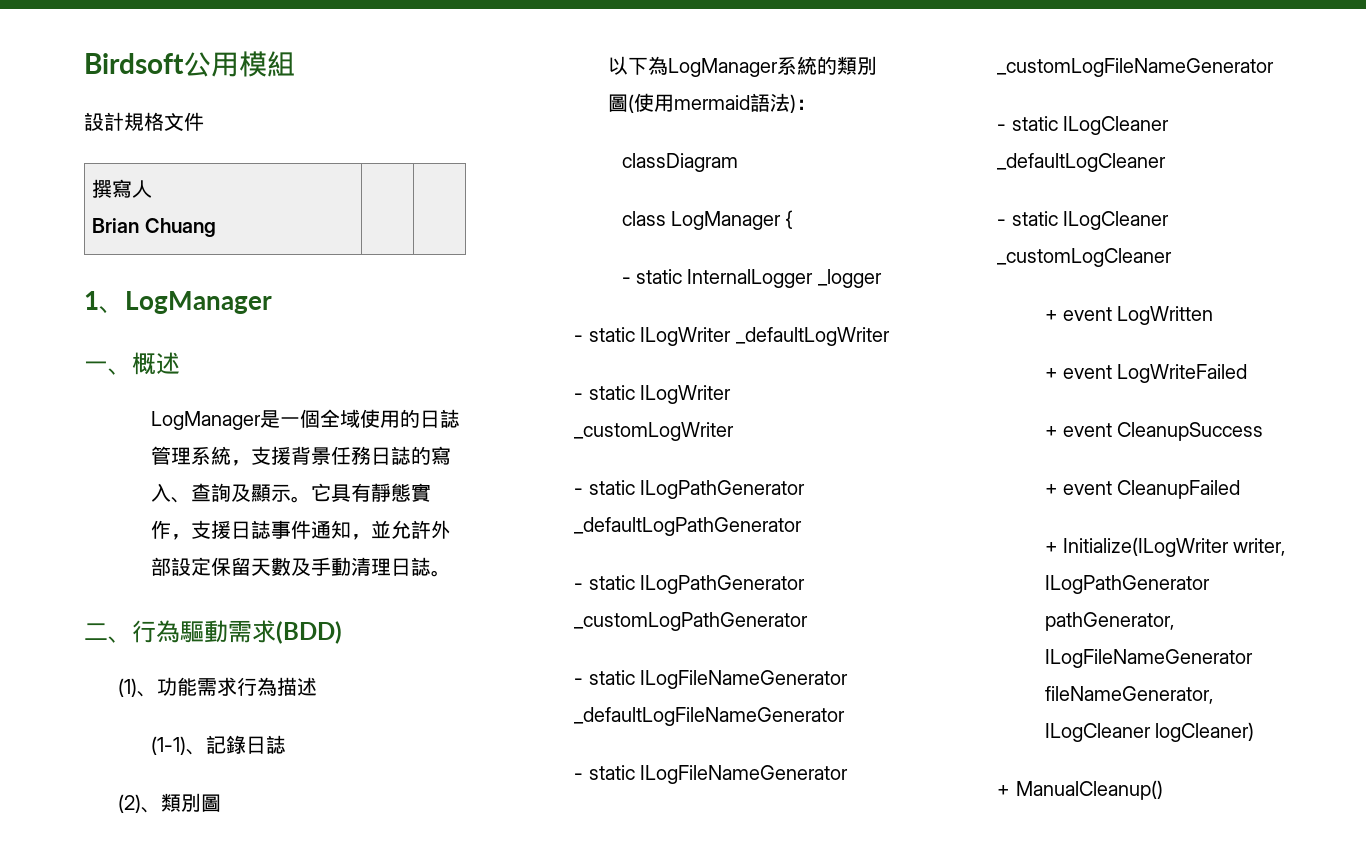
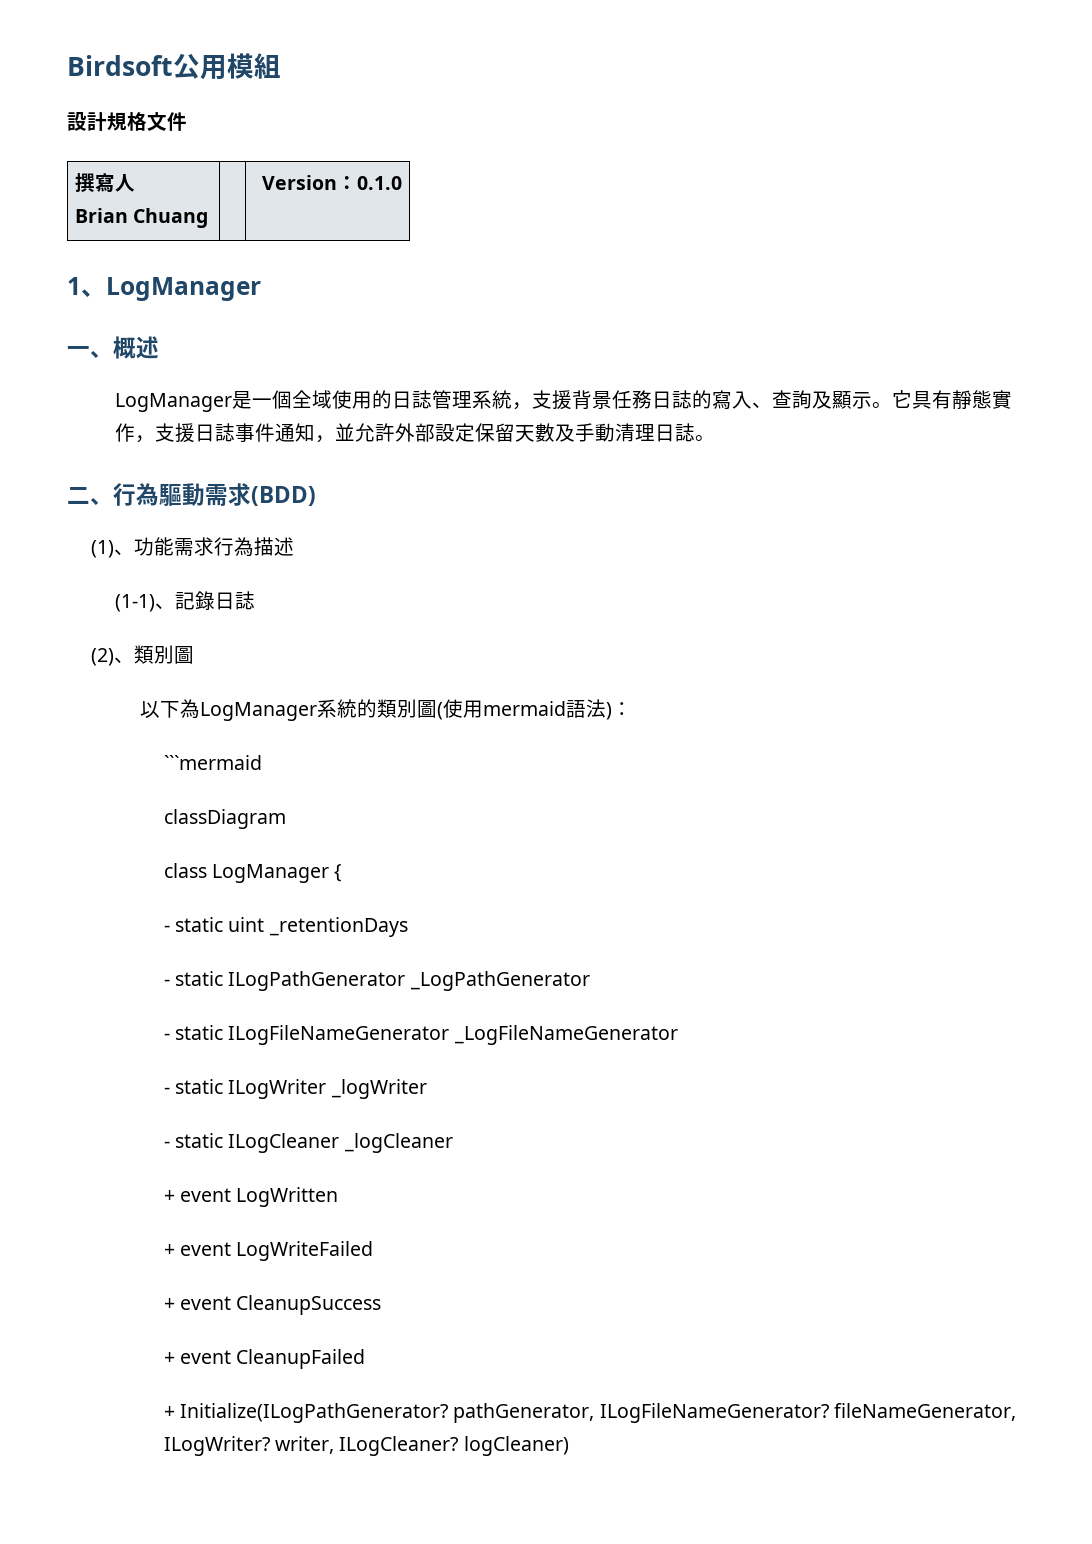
(216, 227) none -> [261,175,402,190] Version：0.1.0
(816, 104) none -> [163,755,262,770] // ```mermaid
[687,269,882,288] [574,327,890,346] [574,385,732,404] [574,422,735,441] [574,480,806,499] [574,517,803,536] [574,575,806,594] [574,612,809,631] [574,670,849,689] [574,707,846,726] [574,765,849,784] [997,58,1275,77] [997,116,1170,135] [997,153,1167,172] [997,211,1170,230] [997,248,1173,267] InternalLogger _logger // - static ILogWriter _defaultLogWriter // - static ILogWriter _customLogWriter // - static ILogPathGenerator _defaultLogPathGenerator // - static ILogPathGenerator _customLogPathGenerator // - static ILogFileNameGenerator _defaultLogFileNameGenerator // - static ILogFileNameGenerator _customLogFileNameGenerator // - static ILogCleaner _defaultLogCleaner // - static ILogCleaner _customLogCleaner -> [228,917,408,937] [163,971,590,991] [163,1025,678,1045] [163,1079,427,1099] [163,1133,453,1153] uint _retentionDays // - static ILogPathGenerator _LogPathGenerator // - static ILogFileNameGenerator _LogFileNameGenerator // - static ILogWriter _logWriter // - static ILogCleaner _logCleaner
[1063,537,1286,557] [1044,575,1210,594] [1044,612,1174,631] [1044,649,1253,668] [1044,686,1213,704] [1044,723,1151,742] Initialize(ILogWriter writer, ILogPathGenerator pathGenerator, ILogFileNameGenerator fileNameGenerator, ILogCleaner -> [180,1403,1016,1423] [163,1436,459,1456] Initialize(ILogPathGenerator? pathGenerator, ILogFileNameGenerator? fileNameGenerator, ILogWriter? writer, ILogCleaner?
[997,780,1163,800] // + ManualCleanup() -> (569, 1446) none

